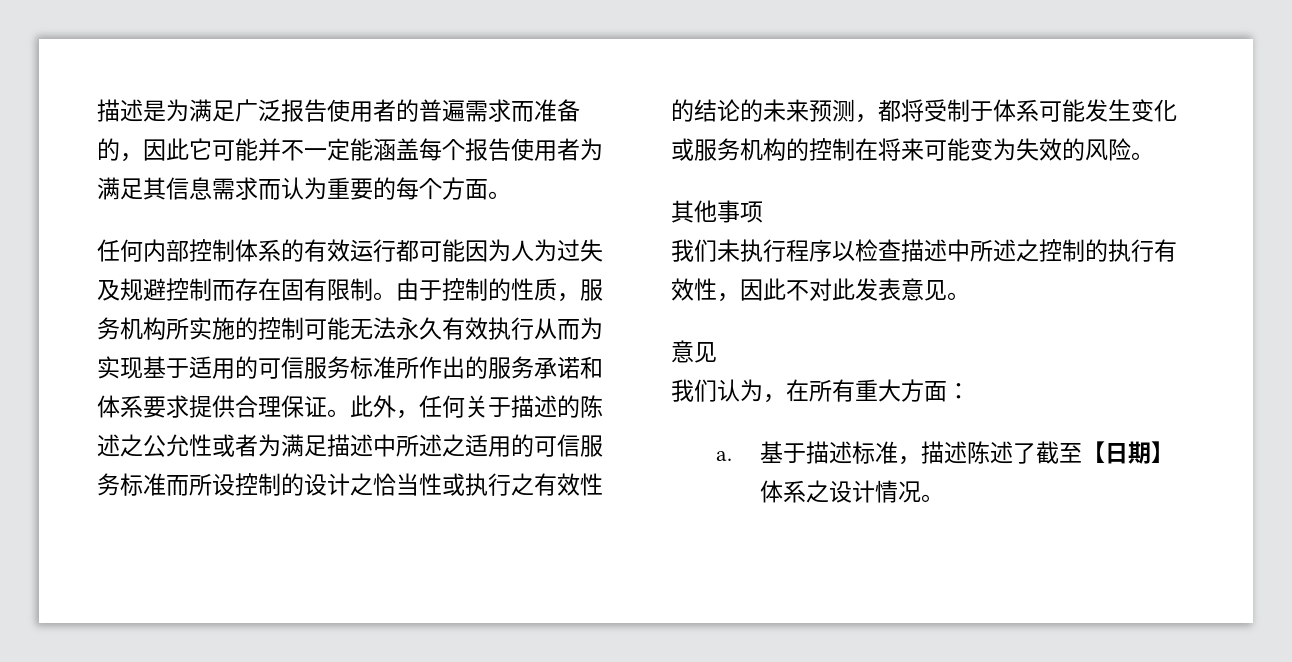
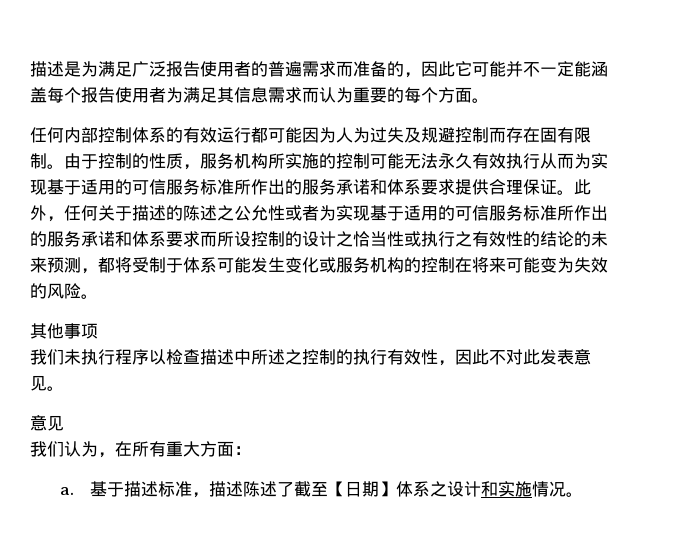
[281,434,603,457] [97,473,166,496] 满足描述中所述之适用的可信服务标准 -> [336,205,608,221] [30,231,200,247] 实现基于适用的可信服务标准所作出的服务承诺和体系要求
(876, 491) none -> [481,481,533,497] 和实施

